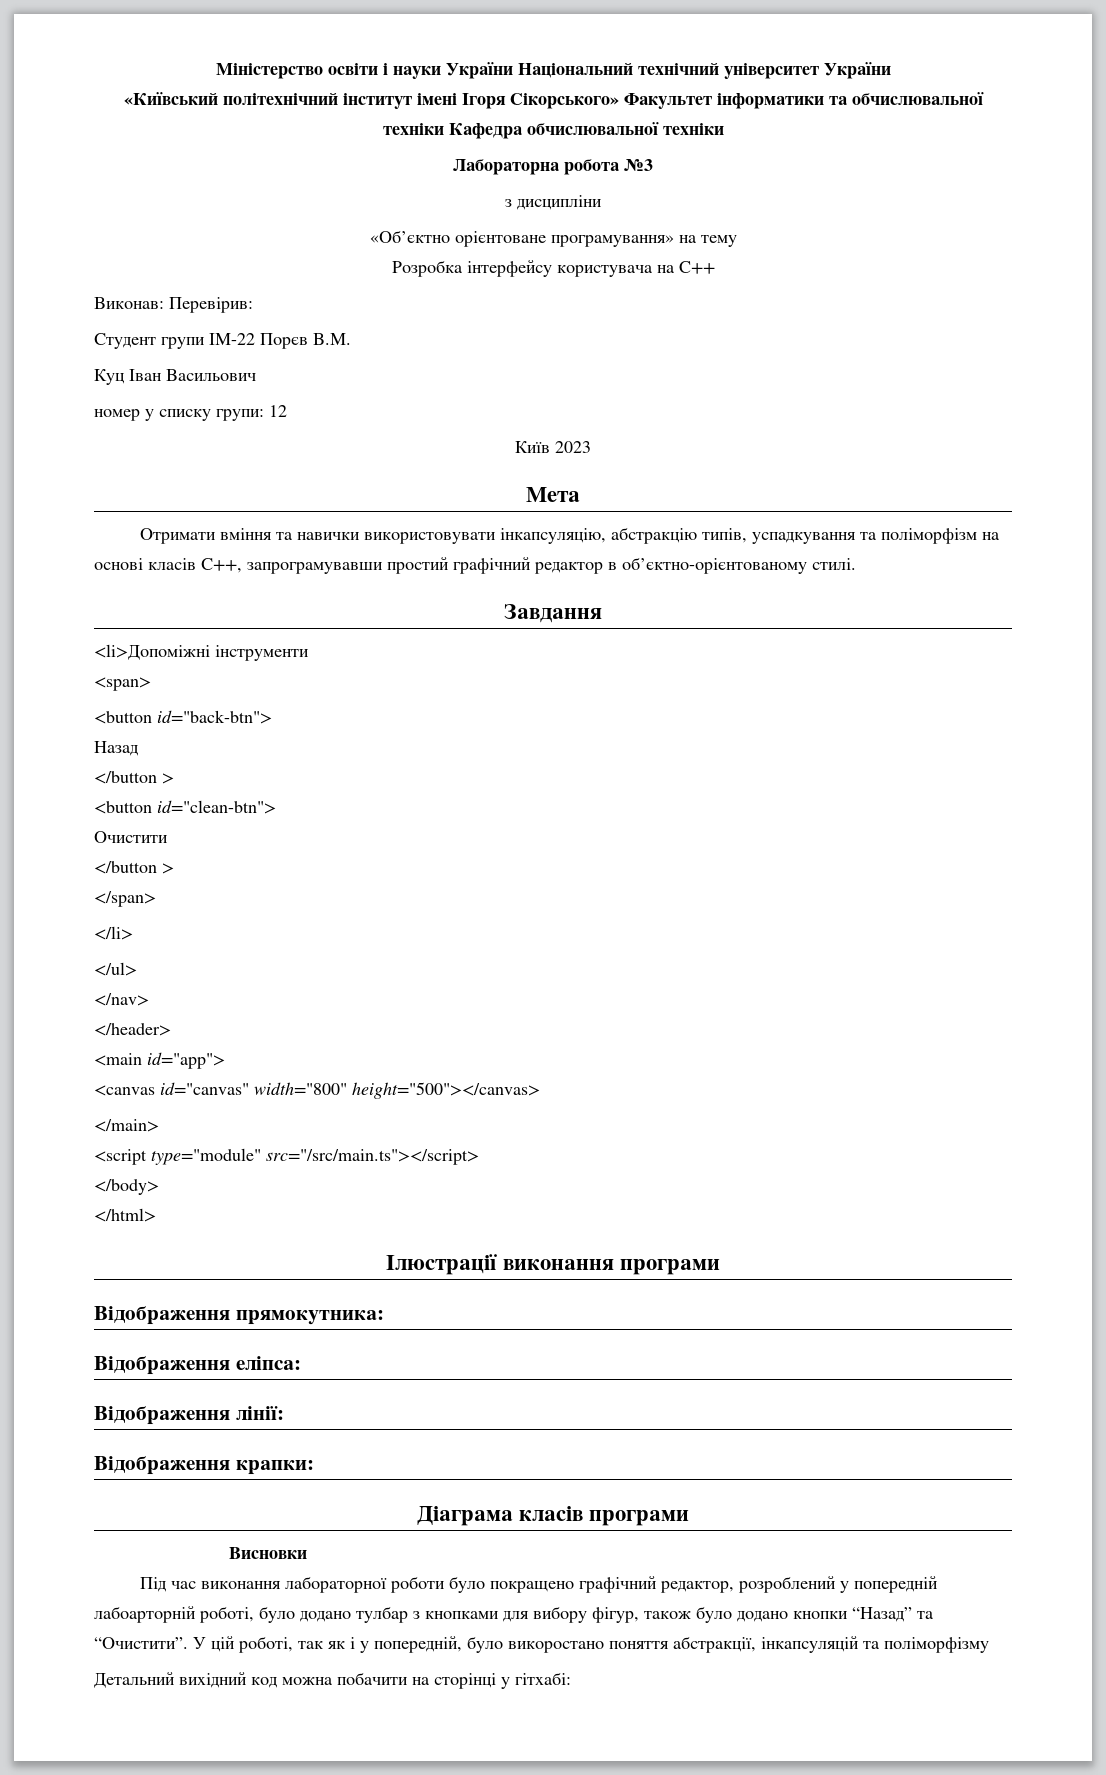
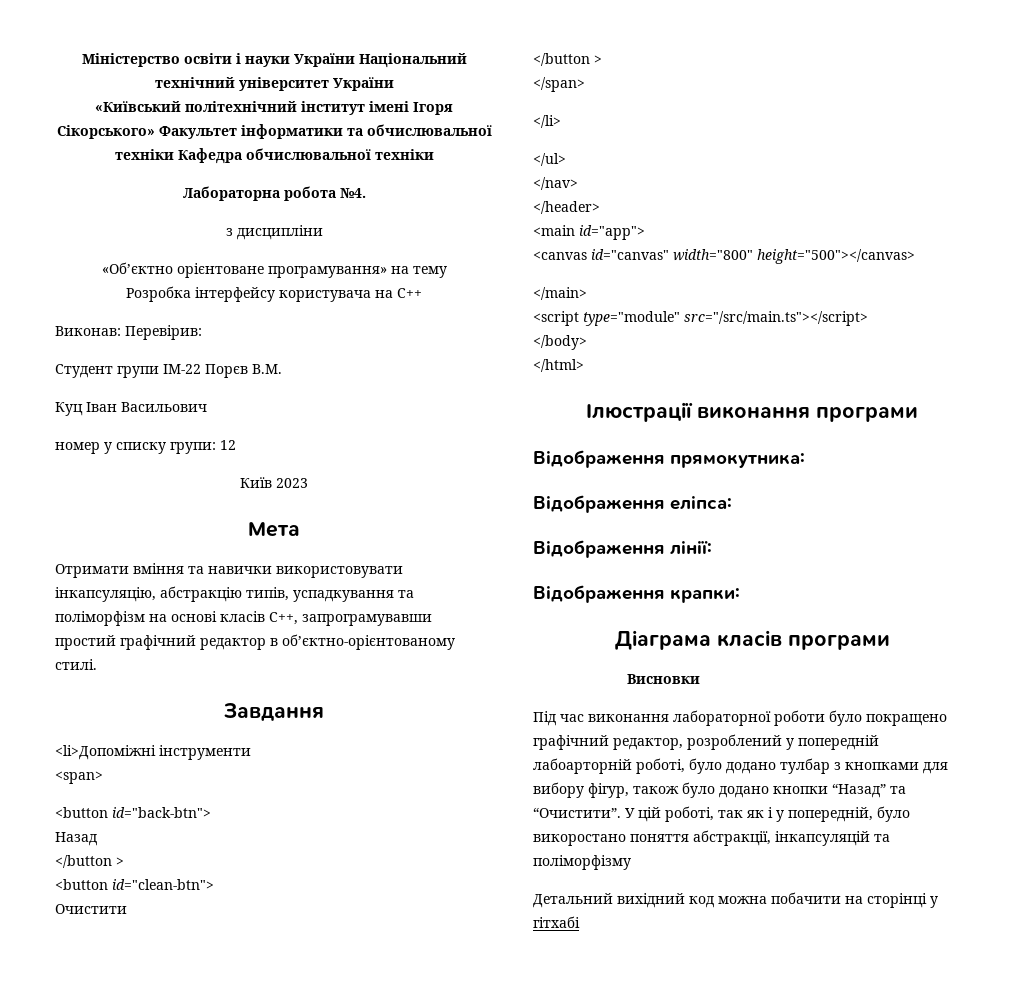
[624,159,653,171] №3 -> [339,188,366,198] №4.
[515,1672,571,1685] гітхабі: -> [533,916,580,928] гітхабі

